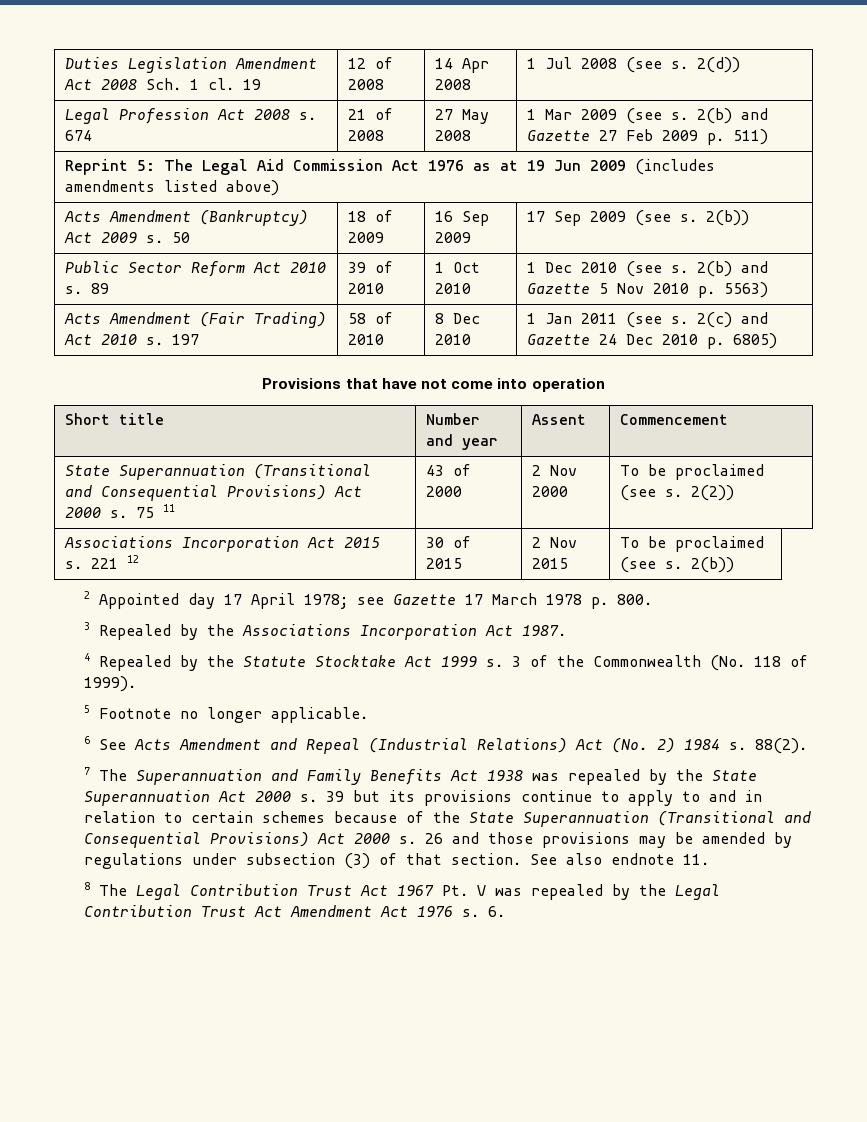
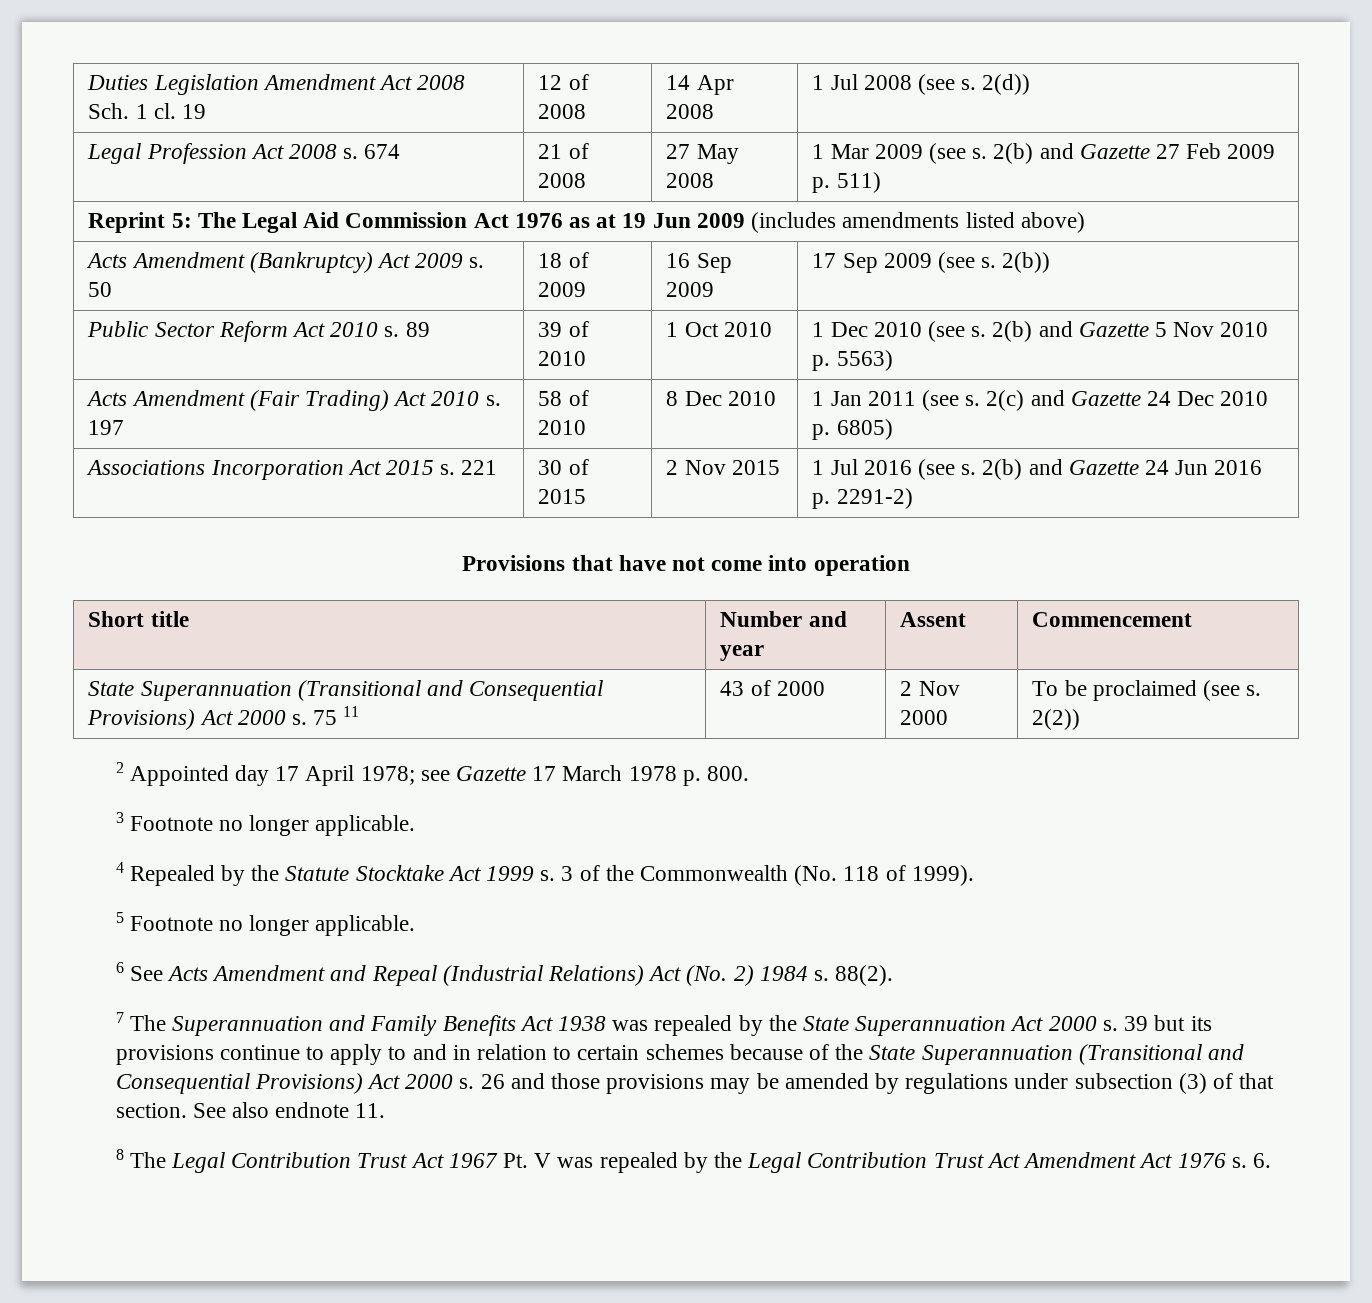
(778, 341) none -> [86,460,498,480] [538,459,589,475] [538,489,587,504] [666,460,780,475] [812,459,1263,480] [812,488,913,509] // Associations Incorporation Act 2015 s. 221 | 30 of 2015 | 2 Nov 2015 | 1 Jul 2016 (see s. 2(b) and Gazette 24 Jun 2016 p. 2291-2)
[64,536,381,552] [65,555,140,569] [426,536,472,548] [426,558,463,569] [532,537,578,548] [532,558,569,569] [620,536,765,552] [620,557,735,573] // Associations Incorporation Act 2015 s. 221 12 | 30 of 2015 | 2 Nov 2015 | To be proclaimed (see s. 2(b)) -> (1081, 719) none
[99,624,567,640] Repealed by the Associations Incorporation Act 1987. -> [129,815,416,836] Footnote no longer applicable.

